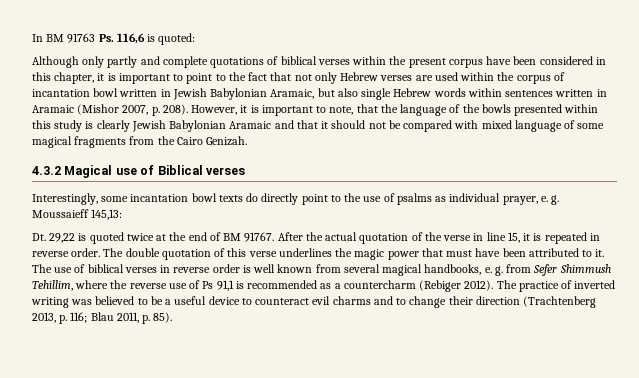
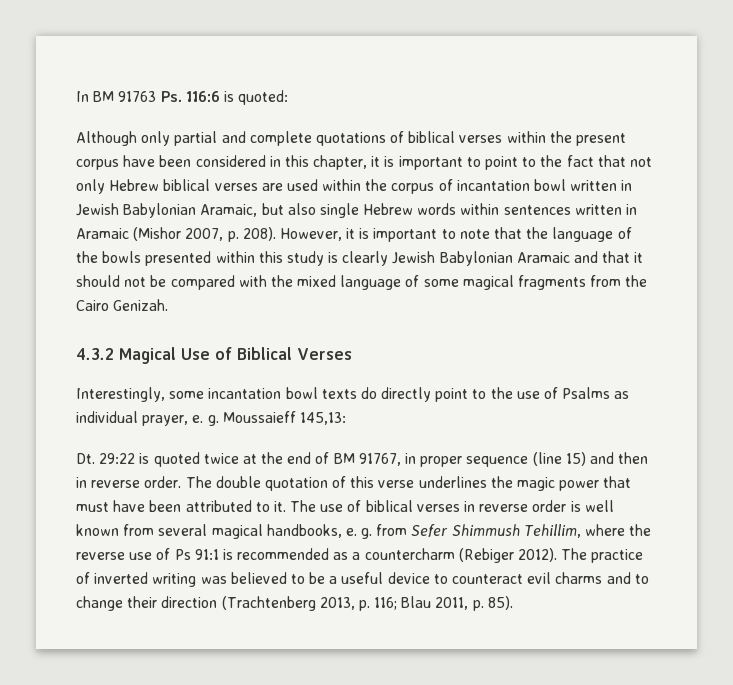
[116,33,145,44] 116,6 -> [185,91,220,102] 116:6
[107,56,138,68] partly -> [174,131,218,146] partial
(379, 76) none -> [163,179,211,191] biblical
[329,106,354,115] note, -> [459,229,490,239] note
(479, 124) none -> [270,275,293,287] the
[115,168,137,175] use -> [181,348,210,360] Use
[205,167,245,175] verses -> [297,348,352,360] Verses
[396,193,432,205] psalms -> [562,387,611,399] Psalms
[49,233,76,243] 29,22 -> [99,453,136,464] 29:22
[244,232,587,244] 91767. After the actual quotation of the verse in line 15, it is repeated -> [358,452,649,467] 91767, in proper sequence (line 15) and then
[216,280,234,291] 91,1 -> [194,549,219,560] 91:1

